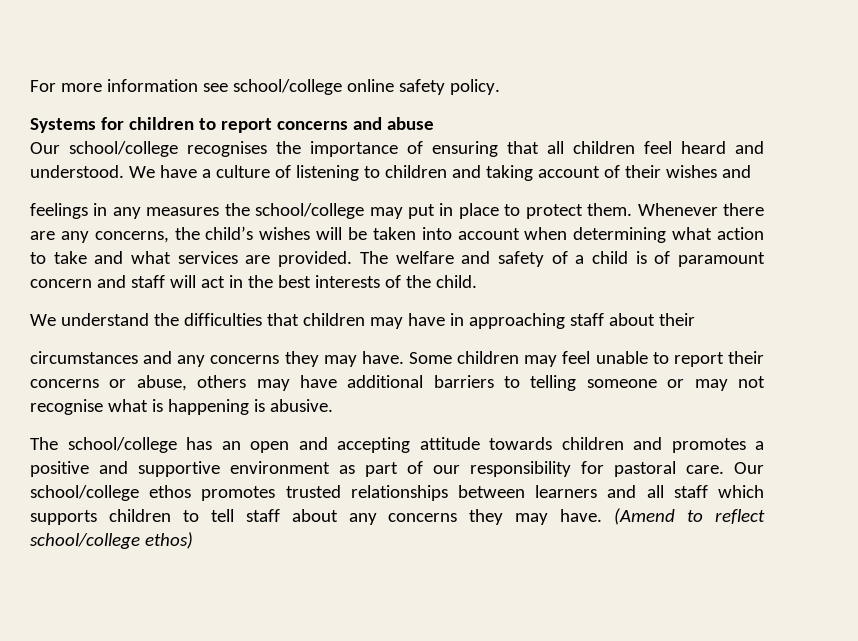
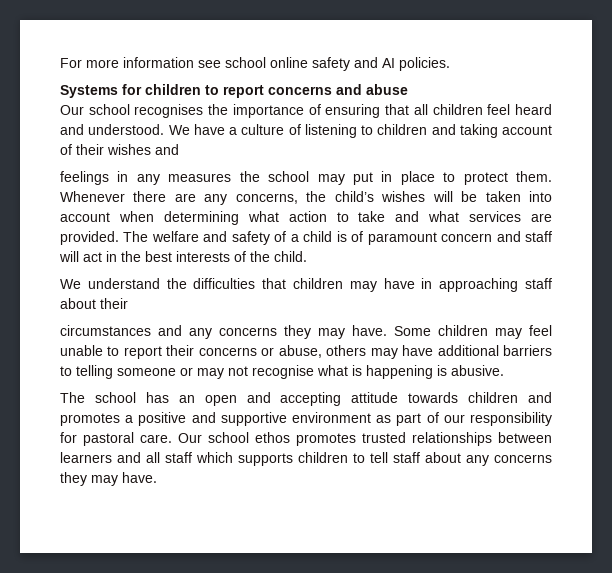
[232,79,342,95] school/college -> [225,57,266,68] school
[449,79,500,95] policy. -> [354,57,450,71] and AI policies.
[69,141,178,157] school/college -> [88,104,130,115] school
[255,203,365,219] school/college -> [268,171,310,182] school
[67,437,177,453] school/college -> [94,392,136,403] school
[30,485,139,501] school/college -> [208,432,249,443] school
[614,508,765,525] [30,532,193,549] (Amend to reflect school/college ethos) -> (157, 477) none

